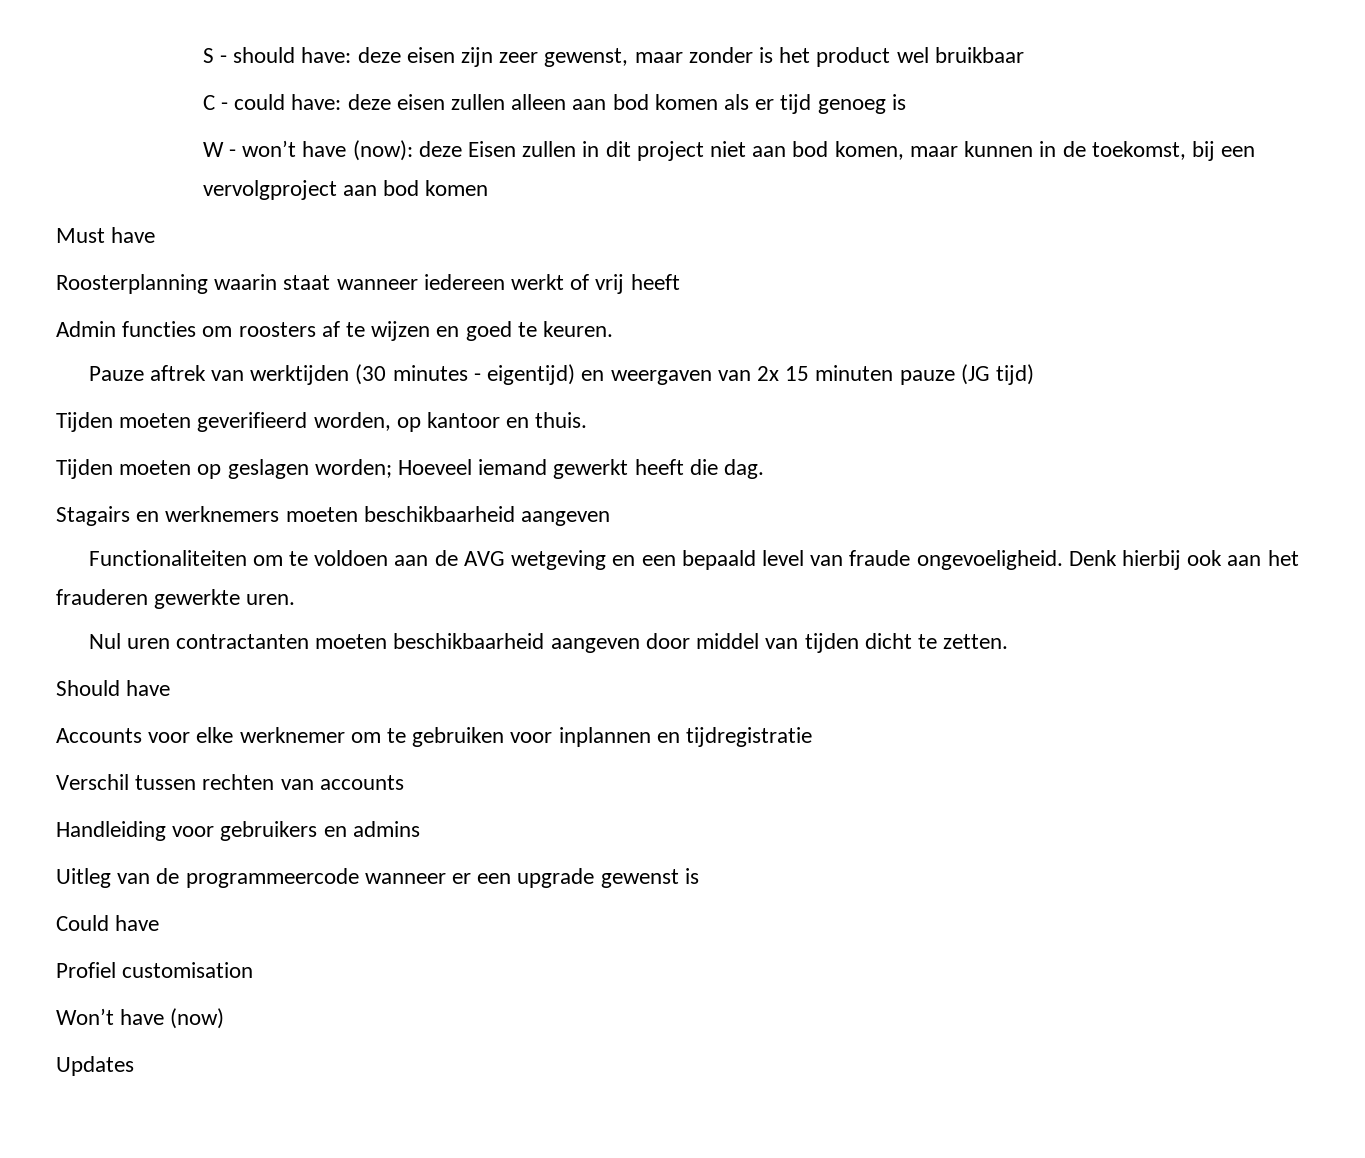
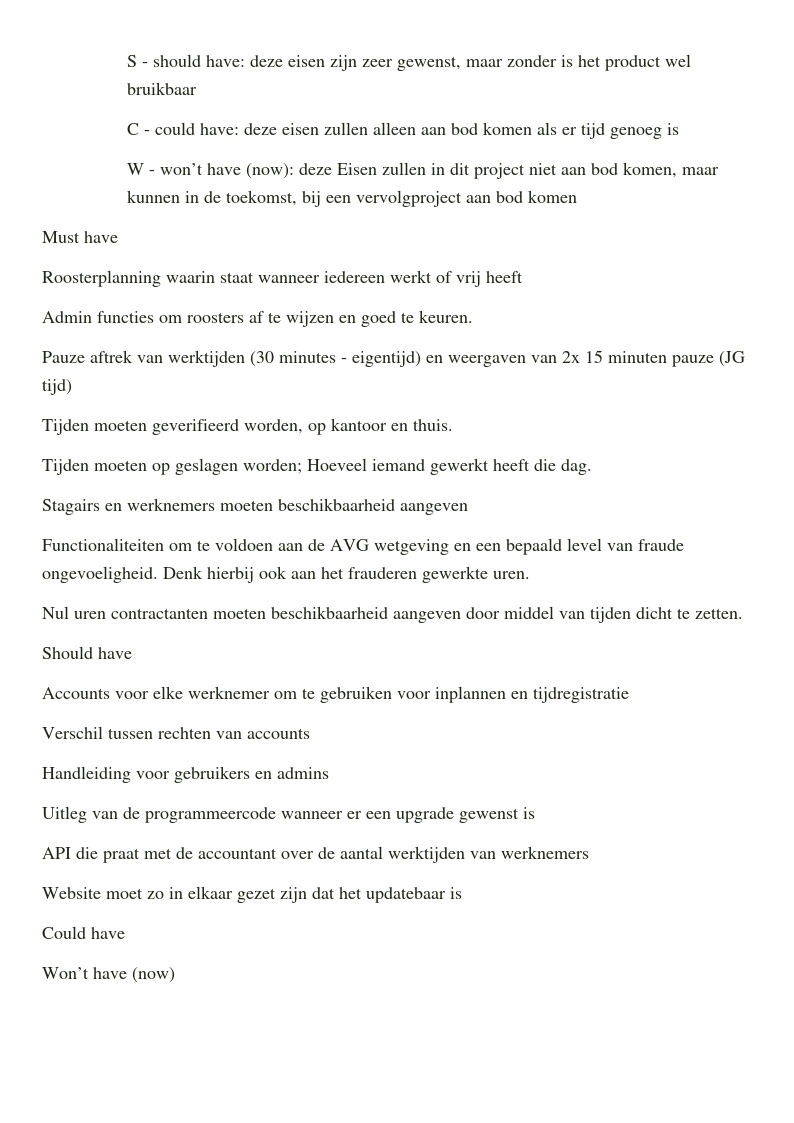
(699, 876) none -> [42,846,589,863] [42,886,462,903] // API die praat met de accountant over de aantal werktijden van werknemers // Website moet zo in elkaar gezet zijn dat het updatebaar is
[56,962,254,978] // Profiel customisation -> (125, 933) none
[56,1056,134,1076] // Updates -> (175, 975) none

